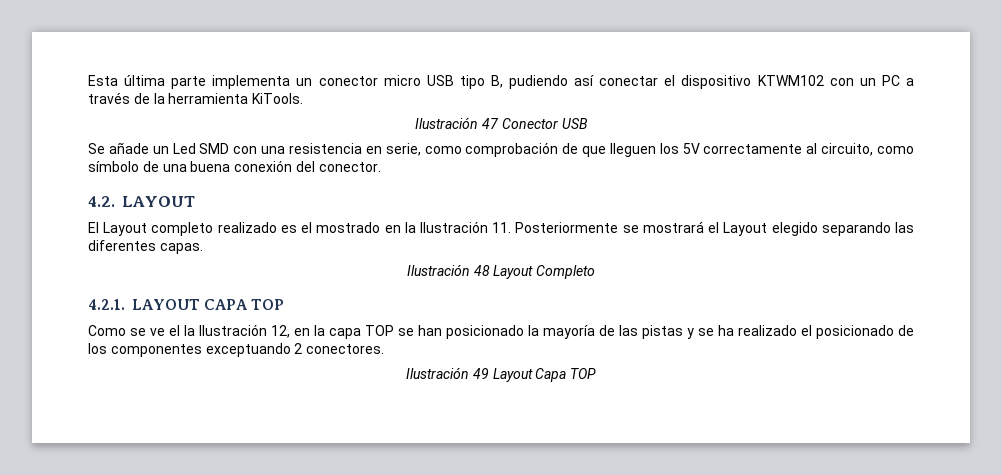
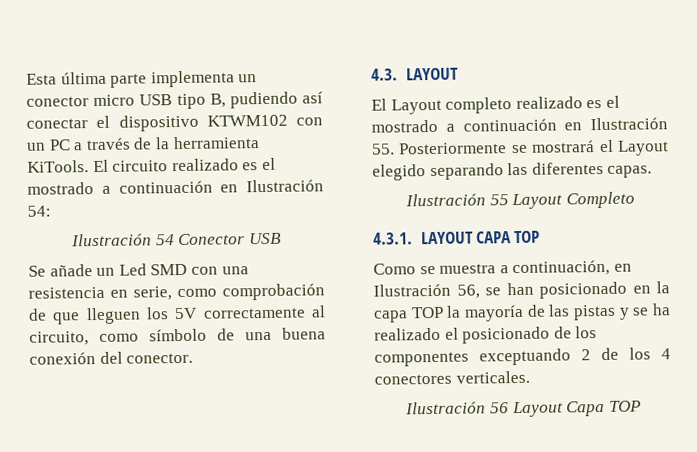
[415,117,499,129] // Ilustración 47 -> [92,157,276,173] [27,179,324,195] [27,205,51,217] [71,233,175,247] El circuito realizado es el mostrado a continuación en Ilustración 54: // Ilustración 54
[88,196,115,207] 4.2. -> [371,68,398,81] 4.3.
[384,221,512,233] en la Ilustración 11. -> [445,117,668,132] [372,143,395,155] a continuación en Ilustración 55.
[473,265,490,276] 48 -> [489,194,509,206] 55
[88,299,125,310] 4.2.1. -> [373,232,413,245] 4.3.1.
[150,324,290,338] ve el la Ilustración 12, -> [439,259,632,277] [373,281,627,299] muestra a continuación, en Ilustración 56, se han posicionado
[398,325,524,339] se han posicionado -> (444, 312) none
[306,344,385,354] [405,367,489,379] conectores. // Ilustración 49 -> [601,347,671,361] [374,370,530,385] [405,401,509,415] de los 4 conectores verticales. // Ilustración 56

